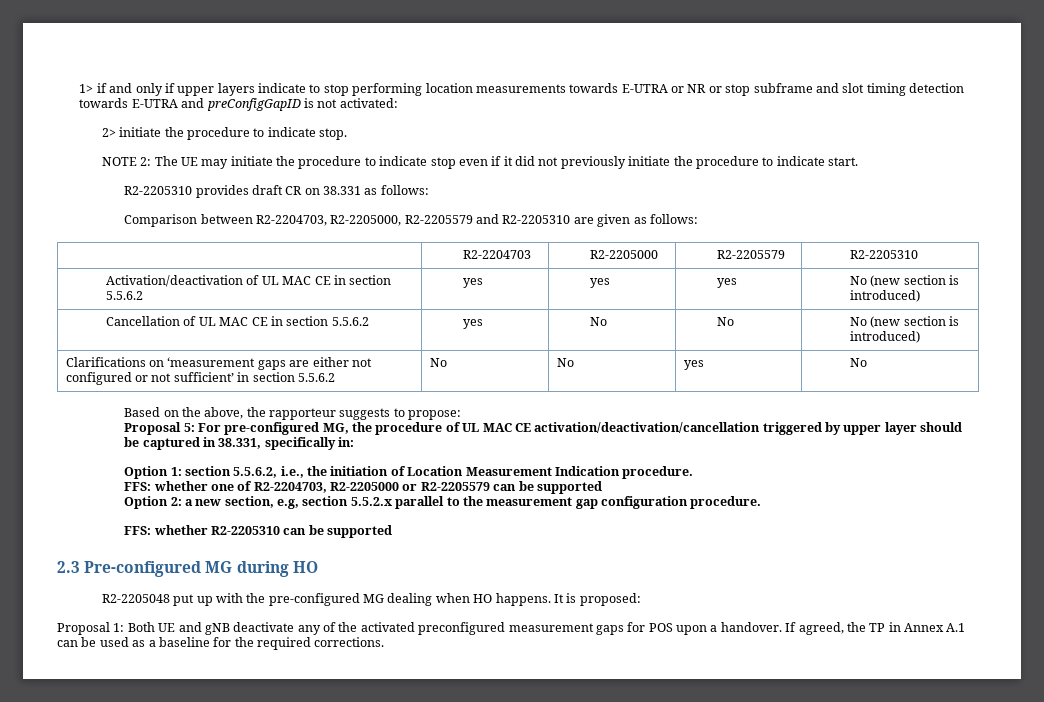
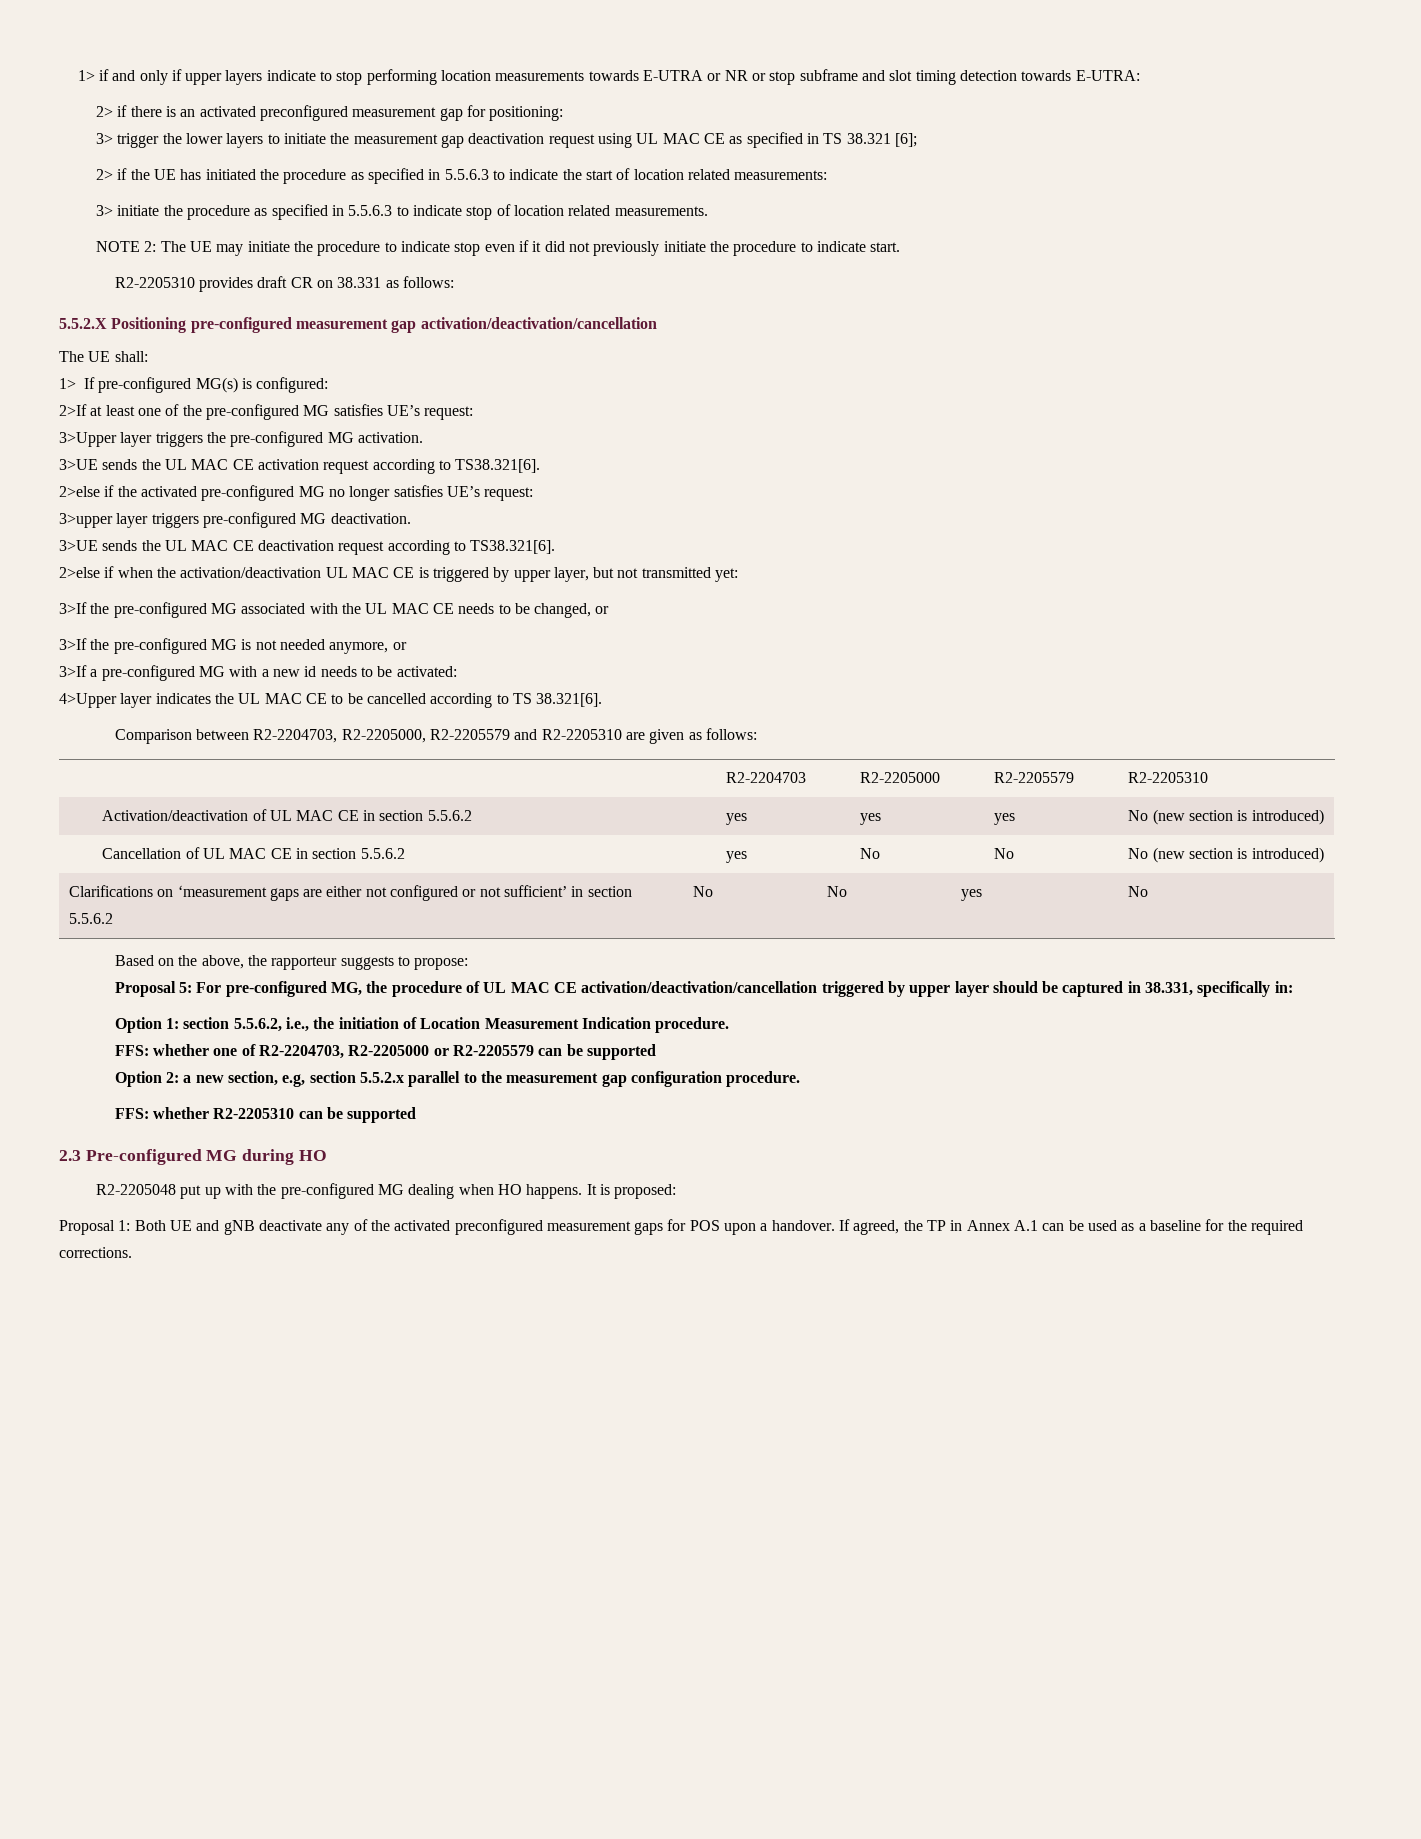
[131,98,398,111] [101,127,348,140] E-UTRA and preConfigGapID is not activated: // 2> initiate the procedure to indicate stop. -> [1075,70,1140,81] [96,105,564,121] [96,132,917,148] [96,168,828,184] [96,204,708,220] E-UTRA: // 2> if there is an activated preconfigured measurement gap for positioning: // 3> trigger the lower layers to initiate the measurement gap deactivation request using UL MAC CE as specified in TS 38.321 [6]; // 2> if the UE has initiated the procedure as specified in 5.5.6.3 to indicate the start of location related measurements: // 3> initiate the procedure as specified in 5.5.6.3 to indicate stop of location related measurements.
(429, 190) none -> [59,317,657,333] [59,351,148,362] [59,377,329,393] [59,404,474,420] [59,431,423,447] [59,459,541,474] [59,485,534,501] [59,512,411,528] [59,540,556,555] [59,566,739,582] [59,602,610,618] [59,638,407,654] [59,665,457,681] [59,693,603,708] // 5.5.2.X Positioning pre-configured measurement gap activation/deactivation/cancellation // The UE shall: // 1> If pre-configured MG(s) is configured: // 2>If at least one of the pre-configured MG satisfies UE’s request: // 3>Upper layer triggers the pre-configured MG activation. // 3>UE sends the UL MAC CE activation request according to TS38.321[6]. // 2>else if the activated pre-configured MG no longer satisfies UE’s request: // 3>upper layer triggers pre-configured MG deactivation. // 3>UE sends the UL MAC CE deactivation request according to TS38.321[6]. // 2>else if when the activation/deactivation UL MAC CE is triggered by upper layer, but not transmitted yet: // 3>If the pre-configured MG associated with the UL MAC CE needs to be changed, or // 3>If the pre-configured MG is not needed anymore, or // 3>If a pre-configured MG with a new id needs to be activated: // 4>Upper layer indicates the UL MAC CE to be cancelled according to TS 38.321[6].

